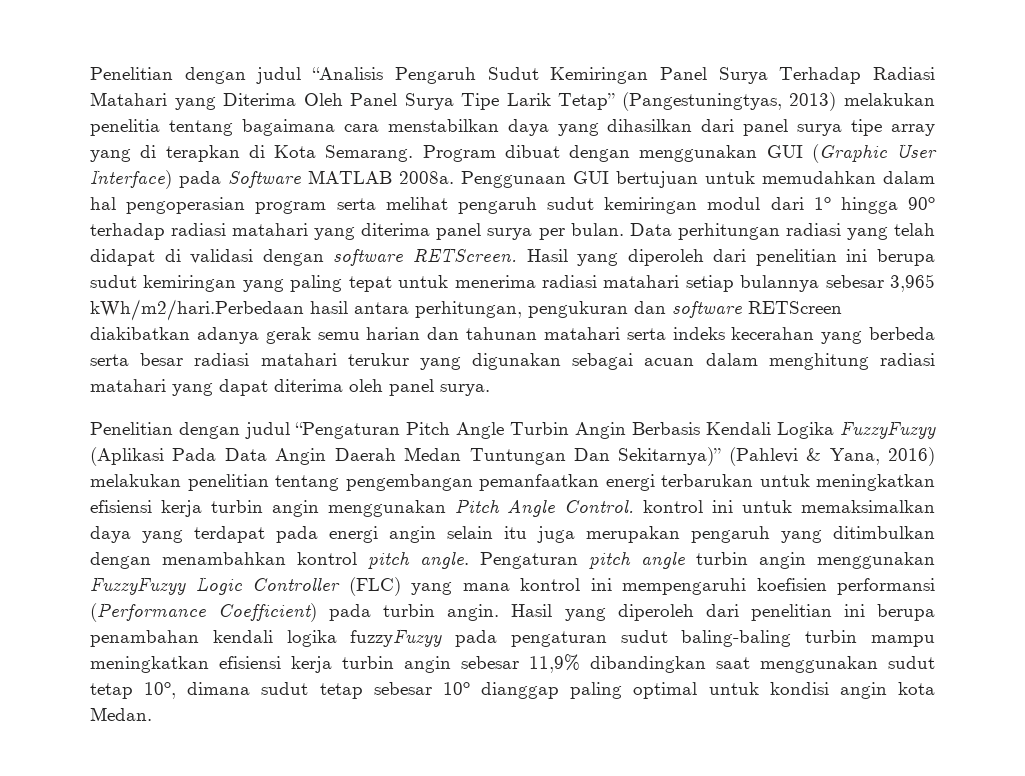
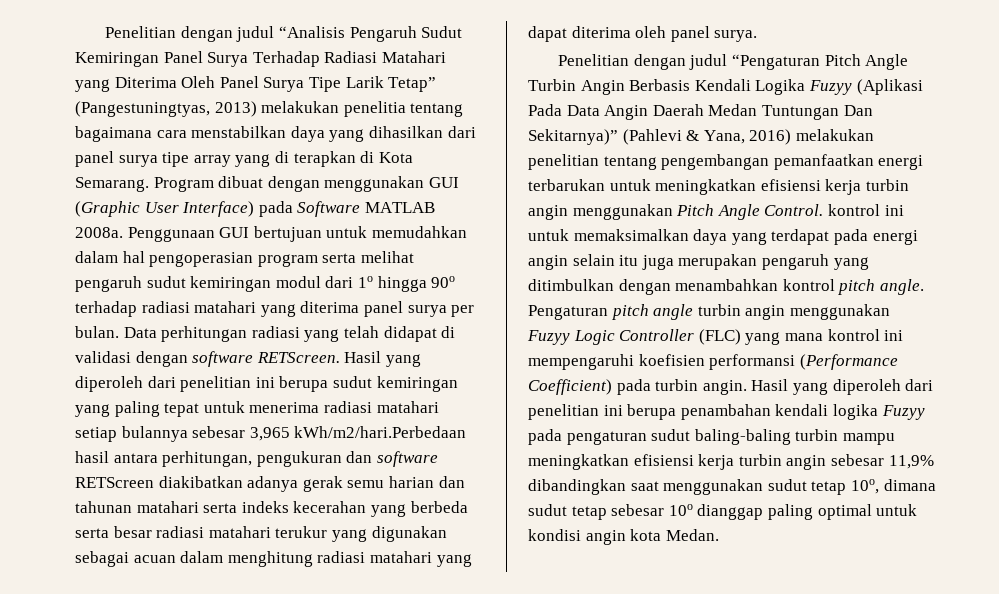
[840,421,936,439] FuzzyFuzyy -> [808,80,852,95] Fuzyy
[90,577,186,595] FuzzyFuzyy -> [527,330,570,345] Fuzyy
[350,629,443,647] fuzzyFuzyy -> [881,405,925,420] Fuzyy

